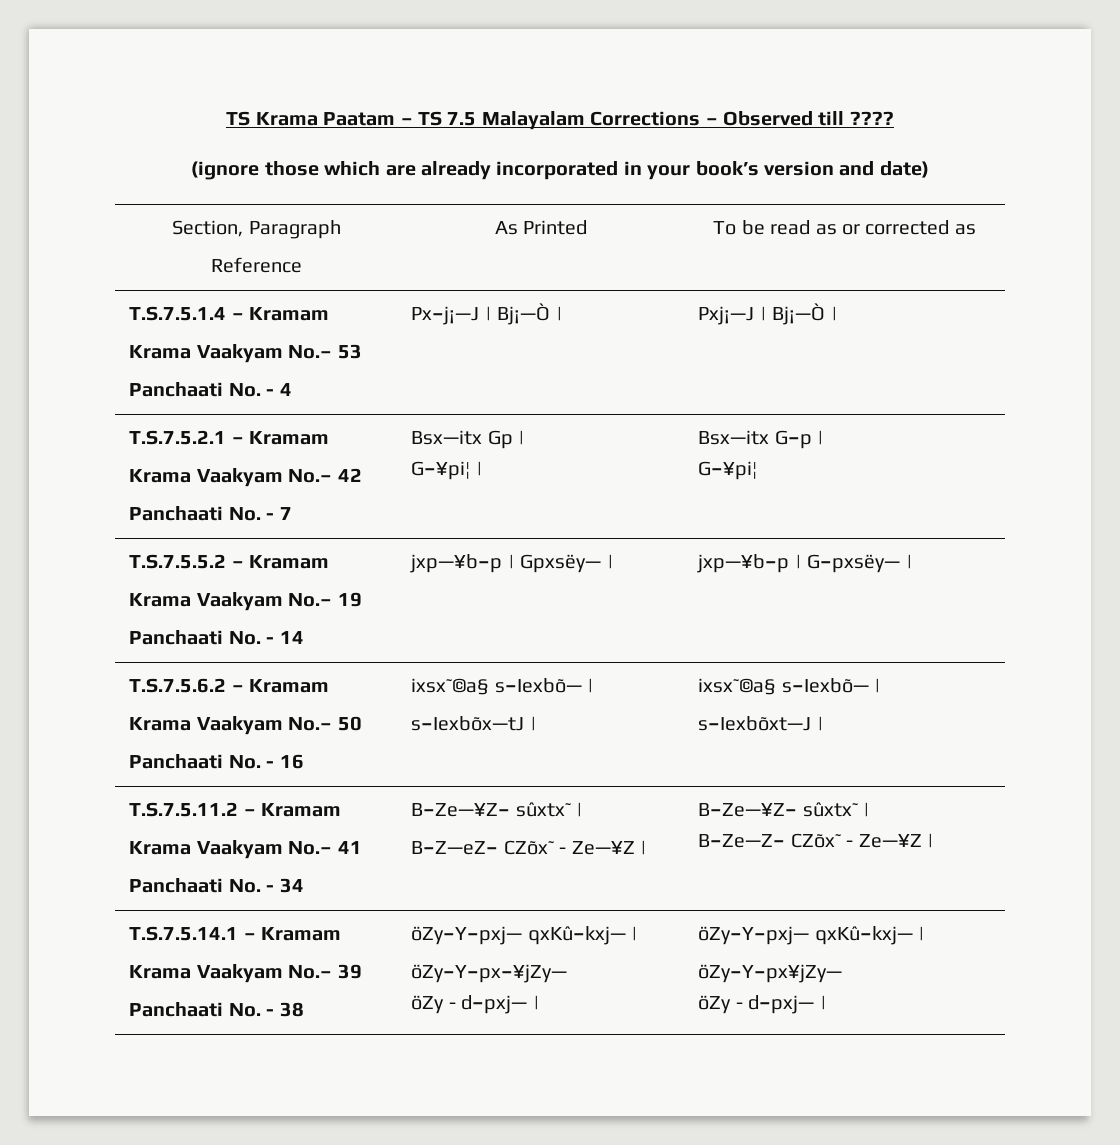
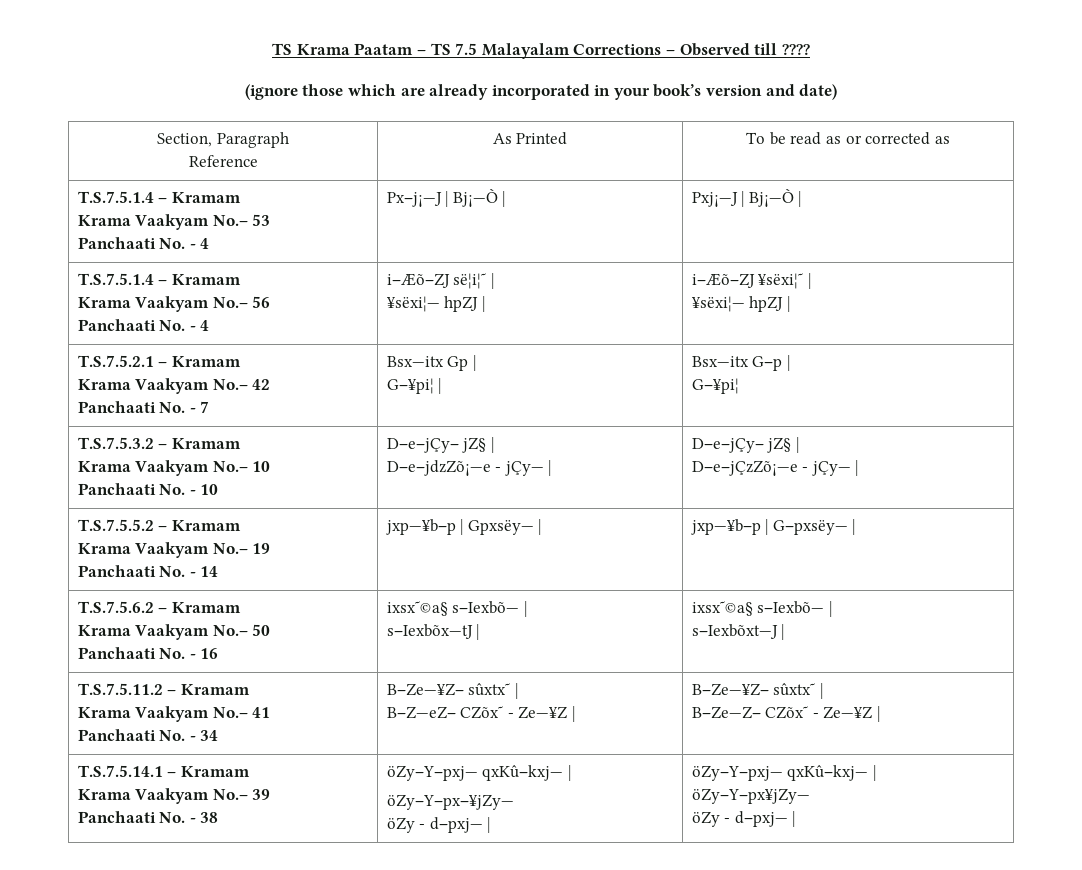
(838, 313) none -> [77,273,241,285] [77,296,271,312] [77,319,210,331] [386,273,494,289] [385,296,485,312] [691,273,811,289] [690,296,790,312] // T.S.7.5.1.4 – Kramam // Krama Vaakyam No.– 56 // Panchaati No. - 4 | i–Æõ–ZJ së¦i¦˜ | // ¥sëxi¦— hpZJ | | i–Æõ–ZJ ¥sëxi¦˜ | // ¥sëxi¦— hpZJ |
(758, 470) none -> [77,437,241,449] [77,460,271,476] [77,483,219,495] [386,437,494,453] [386,460,552,476] [691,437,799,453] [691,460,859,476] // T.S.7.5.3.2 – Kramam // Krama Vaakyam No.– 10 // Panchaati No. - 10 | D–e–jÇy– jZ§ | // D–e–jdzZõ¡—e - jÇy— | | D–e–jÇy– jZ§ | // D–e–jÇzZõ¡—e - jÇy— |

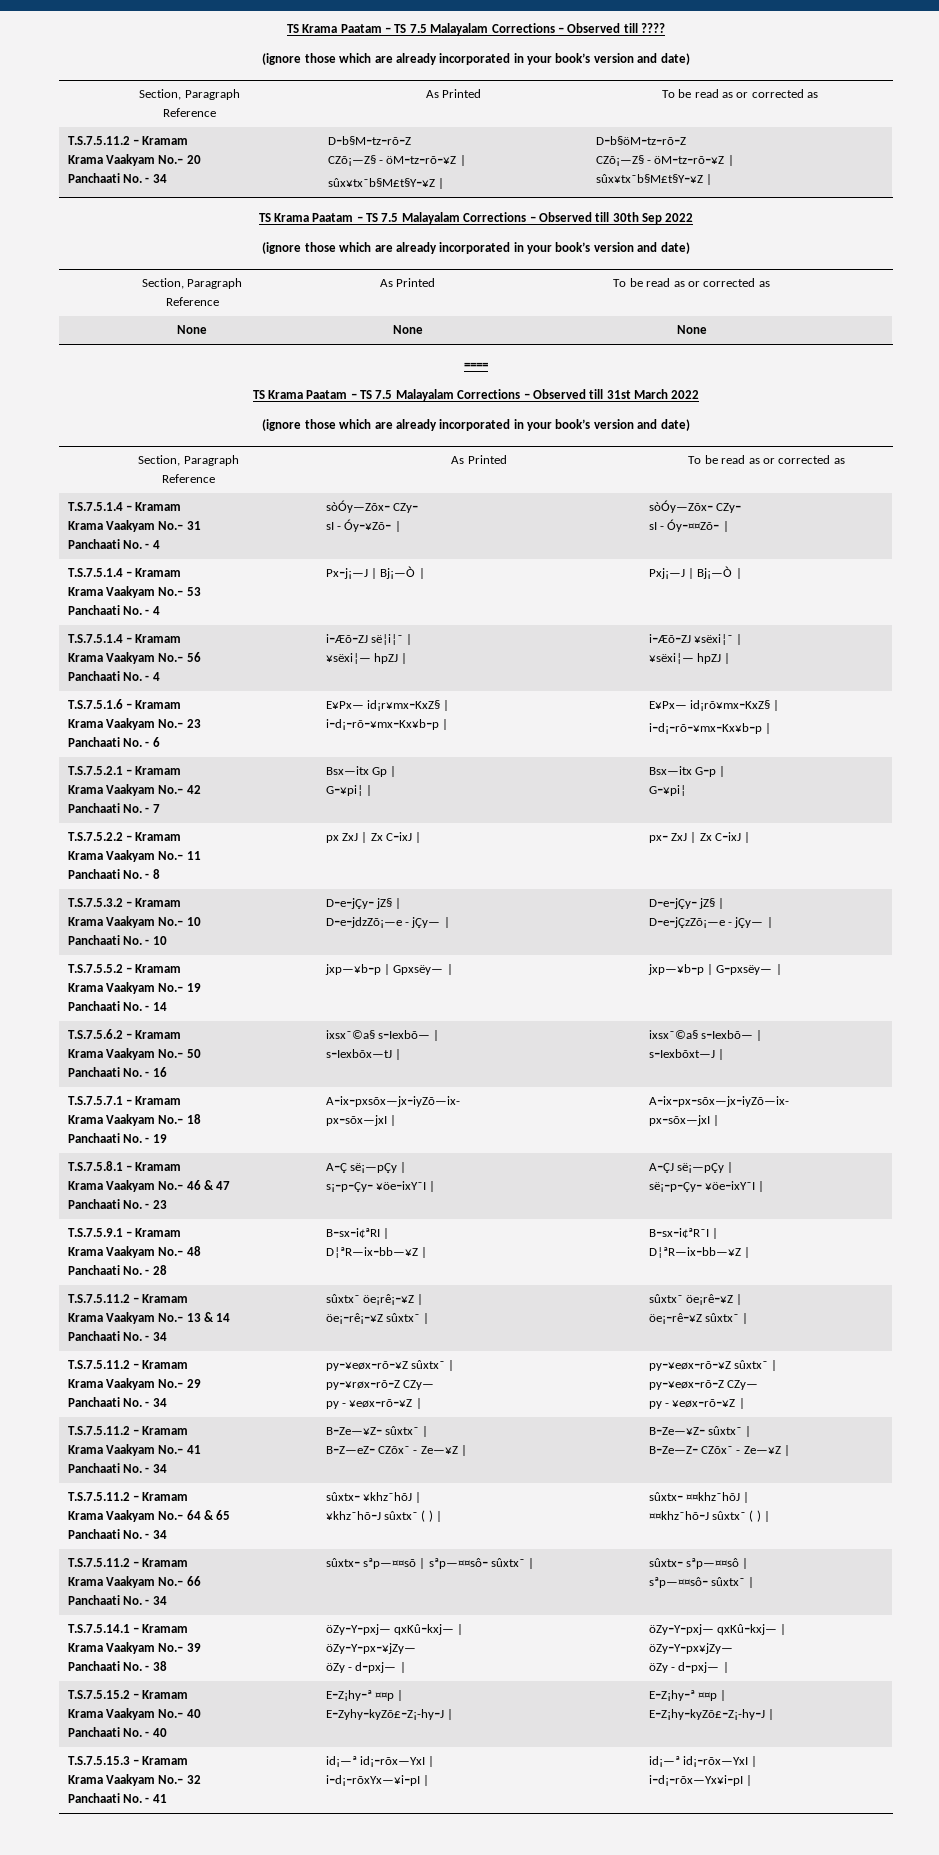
(950, 140) none -> [67,136,189,145] [67,154,201,166] [67,173,167,183] [327,136,411,145] [327,155,466,166] [327,178,444,189] [595,136,686,145] [595,155,734,166] [595,174,712,185] [258,212,694,224] [262,242,690,254] [141,278,243,289] [165,297,219,306] [379,278,436,287] [613,278,770,287] [177,325,207,334] [392,325,423,334] [676,325,707,334] [464,362,488,369] [252,389,700,401] [262,419,690,431] [138,455,239,466] [162,474,215,483] [451,455,507,464] [688,455,845,464] [67,502,182,511] [67,520,201,532] [67,539,160,549] [325,500,418,513] [325,519,401,532] [648,500,741,513] [648,519,729,532] // T.S.7.5.11.2 – Kramam // Krama Vaakyam No.– 20 // Panchaati No. - 34 | D–b§M–tz–rõ–Z // CZõ¡—Z§ - öM–tz–rõ–¥Z | // sûx¥tx˜b§M£t§Y–¥Z | | D–b§öM–tz–rõ–Z // CZõ¡—Z§ - öM–tz–rõ–¥Z | // sûx¥tx˜b§M£t§Y–¥Z | // TS Krama Paatam – TS 7.5 Malayalam Corrections – Observed till 30th Sep 2022 // (ignore those which are already incorporated in your book’s version and date) // Section, Paragraph // Reference | As Printed | To be read as or corrected as // None | None | None // ==== // TS Krama Paatam – TS 7.5 Malayalam Corrections – Observed till 31st March 2022 // (ignore those which are already incorporated in your book’s version and date) // Section, Paragraph // Reference | As Printed | To be read as or corrected as // T.S.7.5.1.4 – Kramam // Krama Vaakyam No.– 31 // Panchaati No. - 4 | sòÓy—Zõx– CZy– // sI - Óy–¥Zõ– | | sòÓy—Zõx– CZy– // sI - Óy–¤¤Zõ– |
(790, 304) none -> [67,699,182,709] [67,718,201,730] [67,737,160,747] [325,700,450,711] [325,719,448,730] [648,700,780,711] [648,723,771,734] // T.S.7.5.1.6 – Kramam // Krama Vaakyam No.– 23 // Panchaati No. - 6 | E¥Px— id¡r¥mx–KxZ§ | // i–d¡–rõ–¥mx–Kx¥b–p | | E¥Px— id¡rõ¥mx–KxZ§ | // i–d¡–rõ–¥mx–Kx¥b–p |
(739, 386) none -> [67,832,182,841] [67,850,201,862] [67,869,160,879] [325,832,422,843] [648,832,751,843] // T.S.7.5.2.2 – Kramam // Krama Vaakyam No.– 11 // Panchaati No. - 8 | px ZxJ | Zx C–ixJ | | px– ZxJ | Zx C–ixJ |
(785, 632) none -> [67,1096,182,1105] [67,1114,201,1126] [67,1133,167,1143] [325,1096,460,1107] [325,1115,396,1126] [648,1096,789,1107] [648,1115,719,1126] [67,1161,182,1171] [67,1180,231,1192] [67,1199,167,1209] [325,1162,407,1173] [325,1181,436,1192] [648,1162,734,1173] [648,1181,765,1192] [67,1228,182,1237] [67,1246,201,1258] [67,1265,167,1275] [325,1228,389,1239] [325,1247,427,1258] [648,1228,718,1239] [648,1247,750,1258] [67,1294,189,1303] [67,1312,231,1324] [67,1331,167,1341] [325,1294,424,1305] [325,1313,430,1324] [648,1294,743,1305] [648,1313,749,1324] [67,1360,189,1369] [67,1378,201,1390] [67,1397,167,1407] [325,1360,455,1371] [325,1380,434,1390] [325,1398,422,1409] [648,1360,778,1371] [648,1380,758,1390] [648,1398,745,1409] // T.S.7.5.7.1 – Kramam // Krama Vaakyam No.– 18 // Panchaati No. - 19 | A–ix–pxsõx—jx–iyZõ—ix- // px–sõx—jxI | | A–ix–px–sõx—jx–iyZõ—ix- // px–sõx—jxI | // T.S.7.5.8.1 – Kramam // Krama Vaakyam No.– 46 & 47 // Panchaati No. - 23 | A–Ç së¡—pÇy | // s¡–p–Çy– ¥öe–ixY˜I | | A–ÇJ së¡—pÇy | // së¡–p–Çy– ¥öe–ixY˜I | // T.S.7.5.9.1 – Kramam // Krama Vaakyam No.– 48 // Panchaati No. - 28 | B–sx–i¢ªRI | // D¦ªR—ix–bb—¥Z | | B–sx–i¢ªR˜I | // D¦ªR—ix–bb—¥Z | // T.S.7.5.11.2 – Kramam // Krama Vaakyam No.– 13 & 14 // Panchaati No. - 34 | sûxtx˜ öe¡rê¡–¥Z | // öe¡–rê¡–¥Z sûxtx˜ | | sûxtx˜ öe¡rê–¥Z | // öe¡–rê–¥Z sûxtx˜ | // T.S.7.5.11.2 – Kramam // Krama Vaakyam No.– 29 // Panchaati No. - 34 | py–¥eøx–rõ–¥Z sûxtx˜ | // py–¥røx–rõ–Z CZy— // py - ¥eøx–rõ–¥Z | | py–¥eøx–rõ–¥Z sûxtx˜ | // py–¥eøx–rõ–Z CZy— // py - ¥eøx–rõ–¥Z |
(881, 714) none -> [67,1492,189,1501] [67,1510,231,1522] [67,1529,167,1539] [325,1492,422,1503] [325,1510,443,1522] [648,1492,750,1503] [648,1510,771,1522] [67,1558,189,1567] [67,1576,201,1588] [67,1595,167,1605] [325,1558,535,1569] [648,1558,749,1569] [648,1577,755,1588] // T.S.7.5.11.2 – Kramam // Krama Vaakyam No.– 64 & 65 // Panchaati No. - 34 | sûxtx– ¥khz˜hõJ | // ¥khz˜hõ–J sûxtx˜ ( ) | | sûxtx– ¤¤khz˜hõJ | // ¤¤khz˜hõ–J sûxtx˜ ( ) | // T.S.7.5.11.2 – Kramam // Krama Vaakyam No.– 66 // Panchaati No. - 34 | sûxtx– sªp—¤¤sõ | sªp—¤¤sô– sûxtx˜ | | sûxtx– sªp—¤¤sô | // sªp—¤¤sô– sûxtx˜ |
(796, 819) none -> [67,1690,189,1699] [67,1708,201,1720] [67,1727,167,1737] [325,1690,404,1701] [325,1709,453,1720] [648,1690,727,1701] [648,1709,774,1720] [67,1756,189,1765] [67,1774,201,1786] [67,1793,167,1803] [325,1756,435,1767] [325,1775,429,1786] [648,1756,758,1767] [648,1775,752,1786] // T.S.7.5.15.2 – Kramam // Krama Vaakyam No.– 40 // Panchaati No. - 40 | E–Z¡hy–ª ¤¤p | // E–Zyhy–kyZõ£–Z¡-hy–J | | E–Z¡hy–ª ¤¤p | // E–Z¡hy–kyZõ£–Z¡-hy–J | // T.S.7.5.15.3 – Kramam // Krama Vaakyam No.– 32 // Panchaati No. - 41 | id¡—ª id¡–rõx—YxI | // i–d¡–rõxYx—¥i–pI | | id¡—ª id¡–rõx—YxI | // i–d¡–rõx—Yx¥i–pI |

